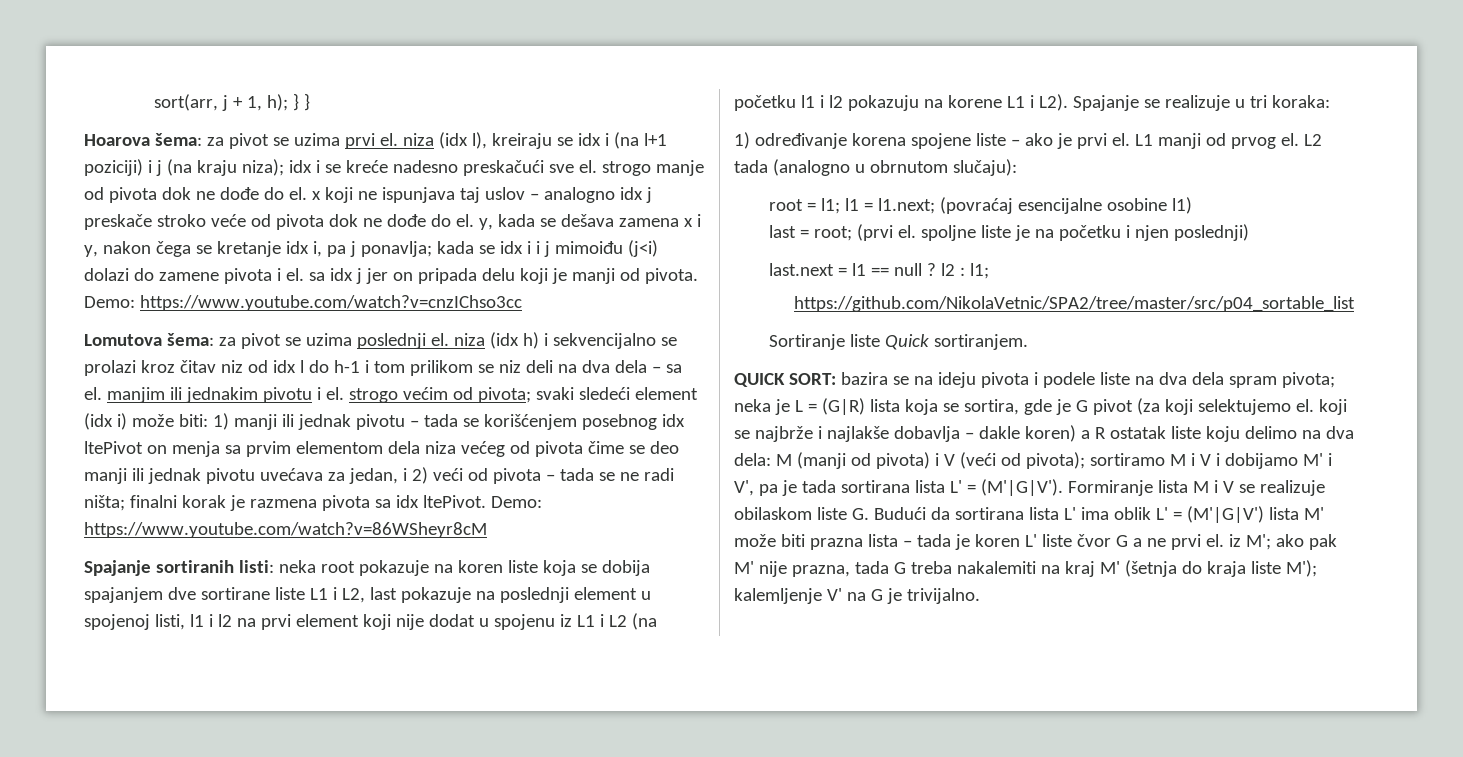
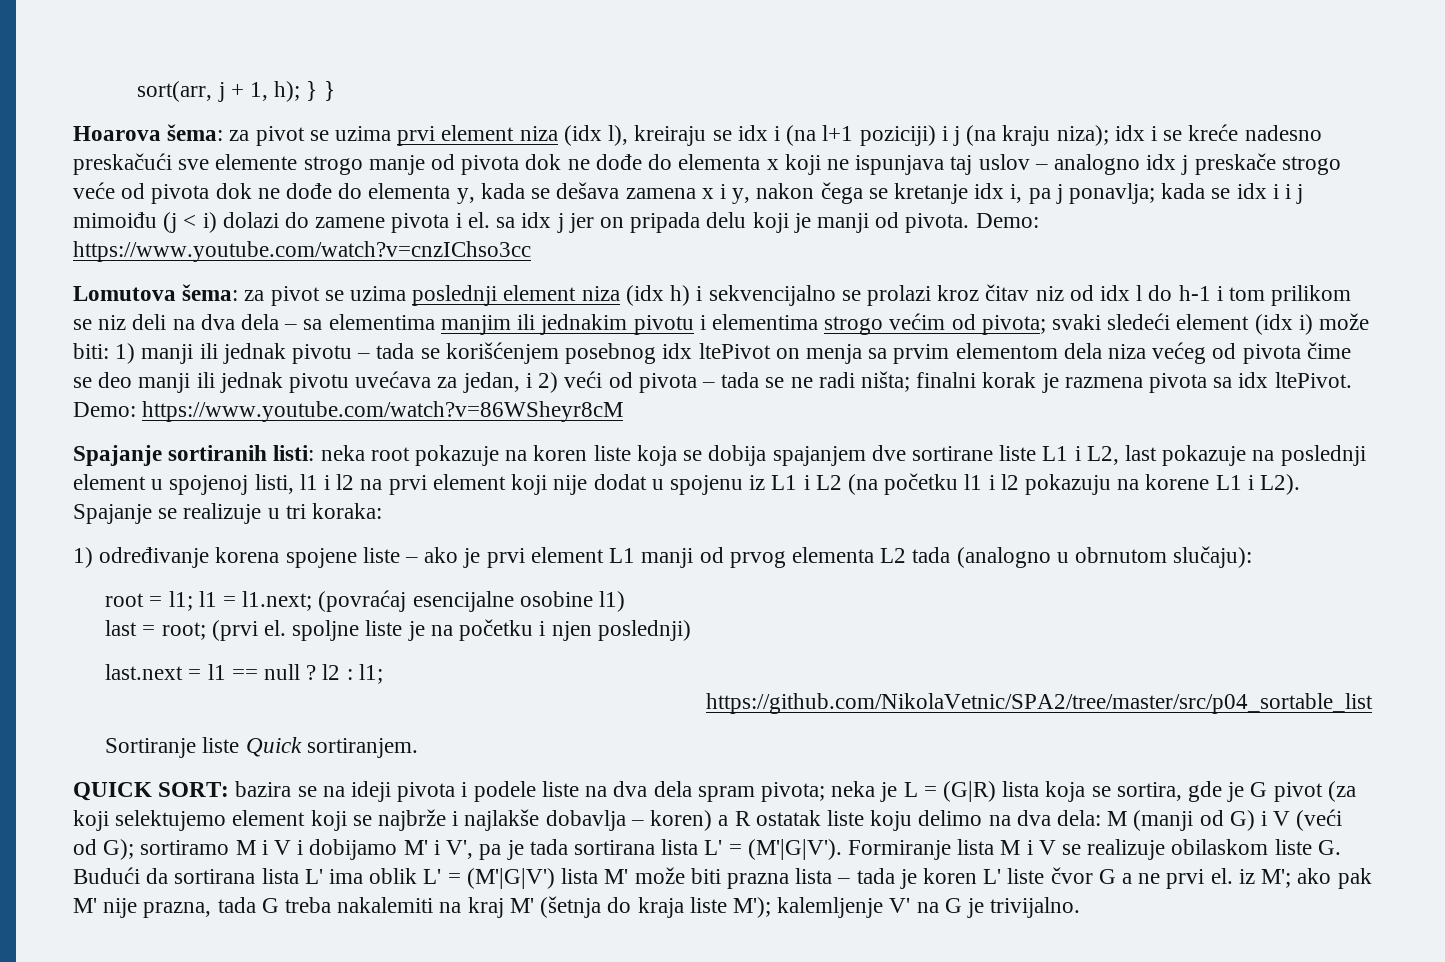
[379,133,398,146] el. -> [441,125,515,141] element
[578,160,597,173] el. -> [215,154,298,170] elemente
[288,187,307,200] el. -> [678,154,761,170] elementa
[156,214,206,227] stroko -> [1281,156,1341,175] strogo
[455,214,474,227] el. -> [368,183,451,199] elementa
[627,240,658,257] (j<i) -> [163,212,217,233] (j < i)
[430,333,449,346] el. -> [503,285,577,301] element
[84,387,102,400] el. -> [328,314,435,330] elementima
[325,387,344,400] el. -> [711,314,818,330] elementima
[1111,133,1130,146] el. -> [530,547,604,563] element
[1280,133,1299,146] el. -> [791,547,874,563] elementa
[937,372,976,388] ideju -> [351,781,392,802] ideji
[1295,399,1314,412] el. -> [232,810,306,826] element
[978,426,1020,439] dakle -> (644, 823) none
[875,452,930,469] pivota) -> [1229,810,1255,831] G)
[1025,452,1085,469] pivota); -> [103,839,135,860] G);

